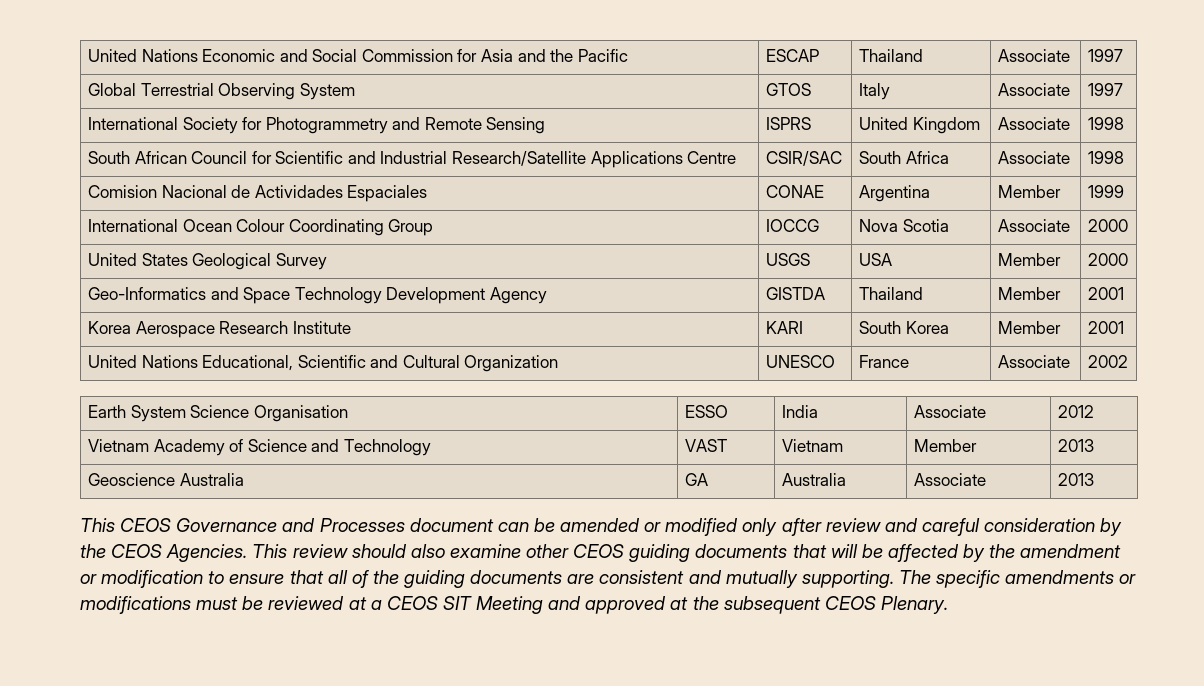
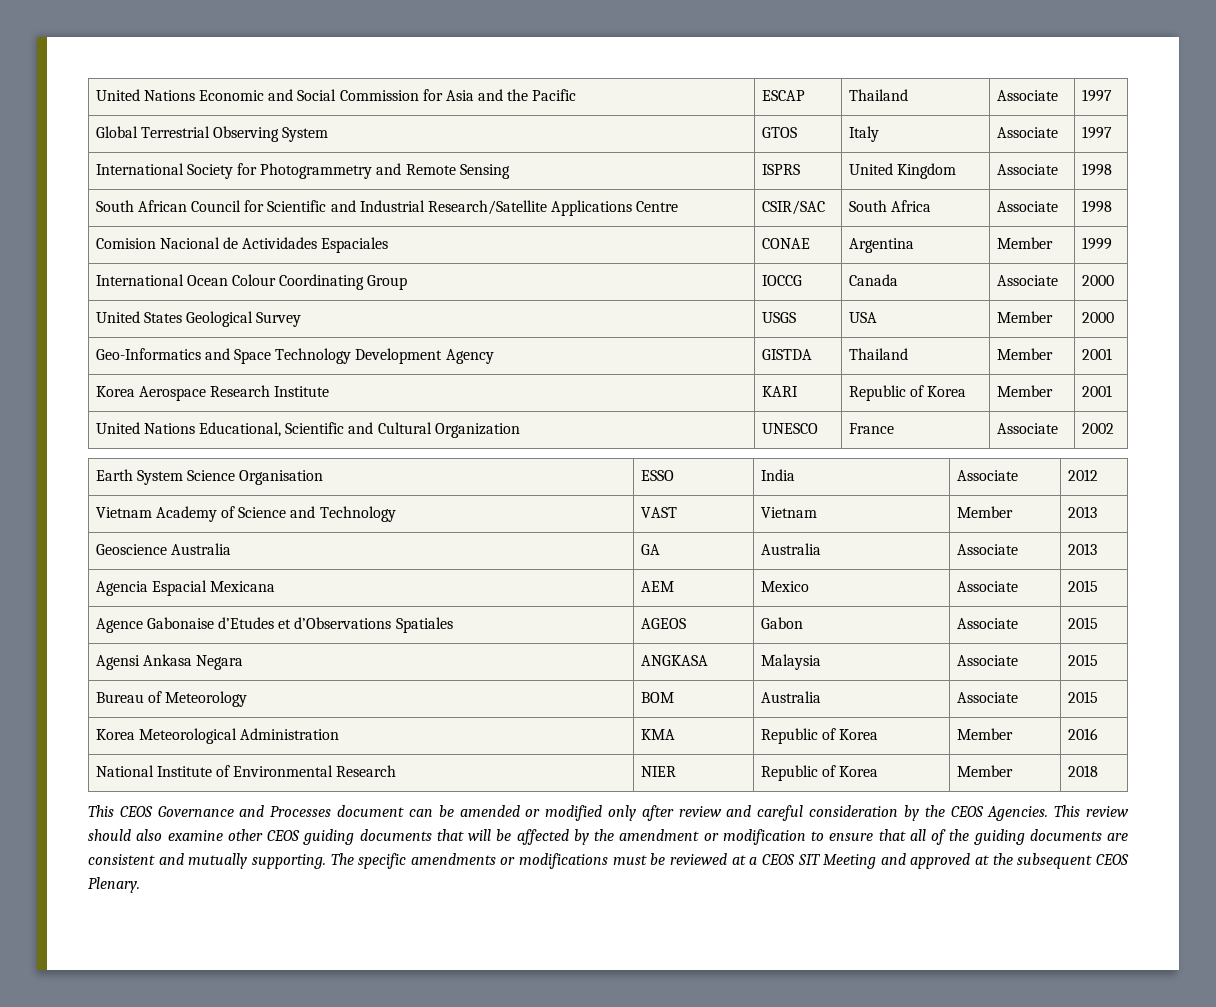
[858,219,949,232] Nova Scotia -> [848,274,898,286] Canada
[858,321,901,334] South -> [848,385,924,401] Republic of
(1094, 479) none -> [95,580,276,596] [640,581,674,592] [760,581,809,592] [956,581,1018,592] [1067,580,1098,592] [95,617,453,633] [640,618,686,629] [760,617,803,629] [956,618,1018,629] [1067,617,1098,629] [95,654,244,670] [640,655,708,666] [760,654,821,670] [956,655,1018,666] [1067,654,1098,666] [95,691,248,707] [640,692,674,703] [760,691,821,703] [956,692,1018,703] [1067,691,1098,703] [95,728,340,744] [640,729,675,740] [760,728,879,744] [956,728,1013,740] [1067,728,1098,740] [95,765,397,777] [640,766,676,777] [760,765,879,781] [956,765,1013,777] [1067,765,1098,777] // Agencia Espacial Mexicana | AEM | Mexico | Associate | 2015 // Agence Gabonaise d’Etudes et d’Observations Spatiales | AGEOS | Gabon | Associate | 2015 // Agensi Ankasa Negara | ANGKASA | Malaysia | Associate | 2015 // Bureau of Meteorology | BOM | Australia | Associate | 2015 // Korea Meteorological Administration | KMA | Republic of Korea | Member | 2016 // National Institute of Environmental Research | NIER | Republic of Korea | Member | 2018

